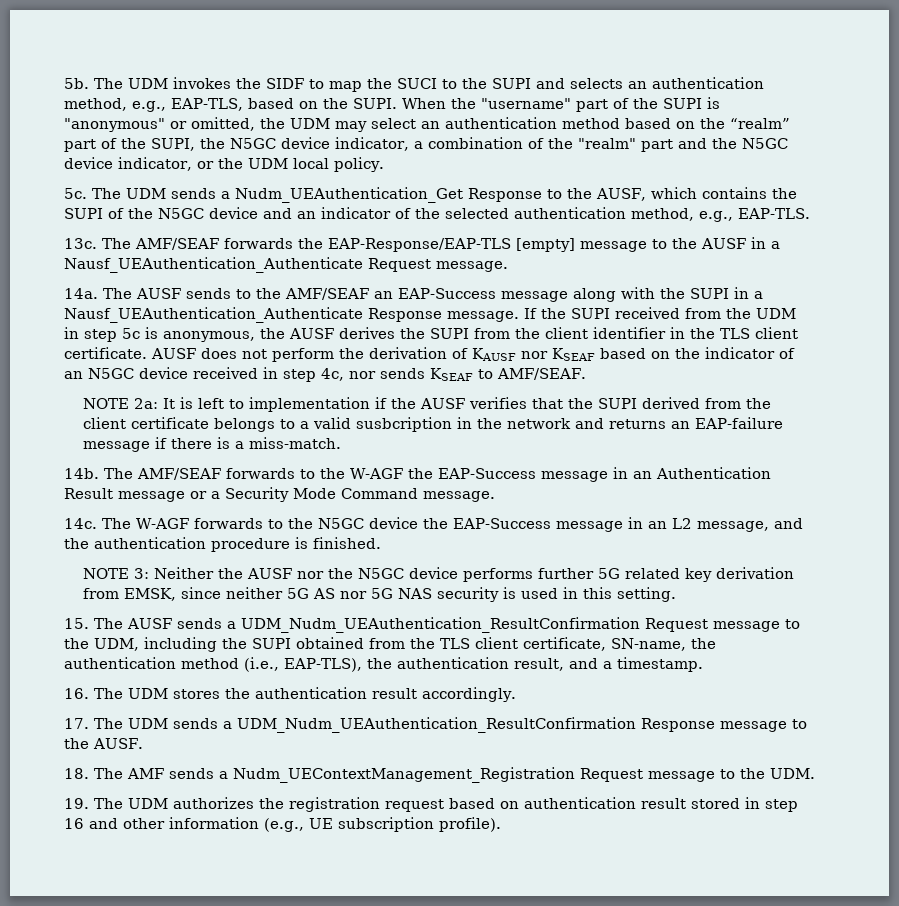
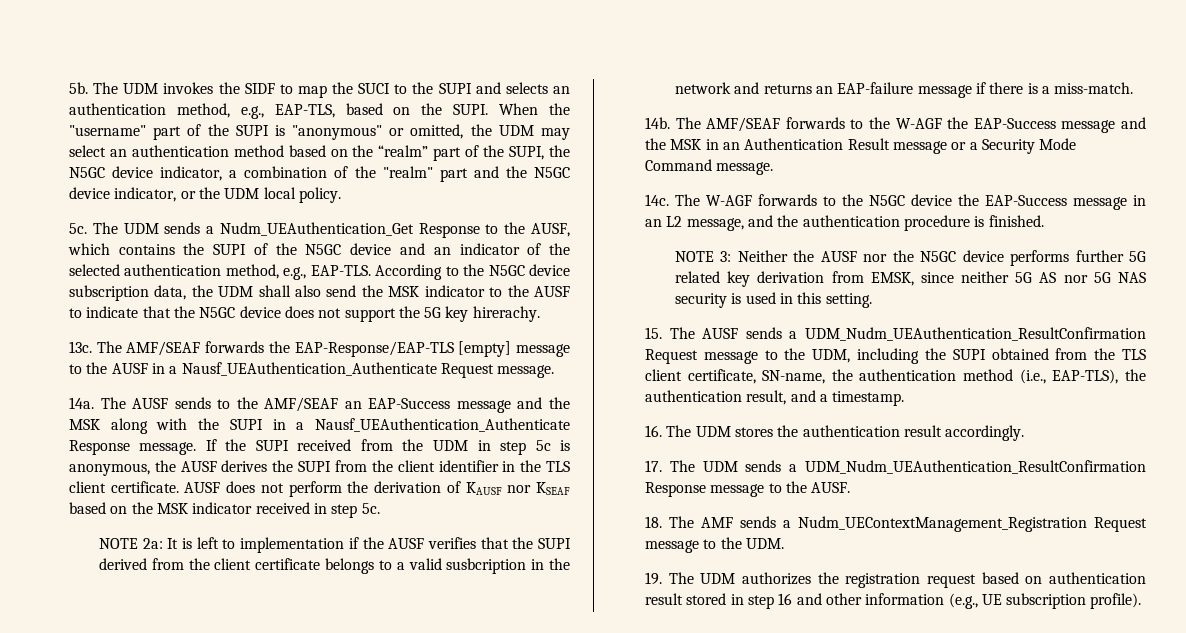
(811, 213) none -> [375,264,570,280] [68,285,571,301] [68,306,540,322] According to the N5GC device subscription data, the UDM shall also send the MSK indicator to the AUSF to indicate that the N5GC device does not support the 5G key hirerachy.
(569, 296) none -> [517,397,571,409] [68,419,100,430] and the MSK
[705,347,796,359] [64,367,587,382] indicator of an N5GC device received in step 4c, nor sends KSEAF to AMF/SEAF. -> [156,502,380,518] MSK indicator received in step 5c.
(609, 476) none -> [1121,117,1146,129] [644,138,702,150] and the MSK

